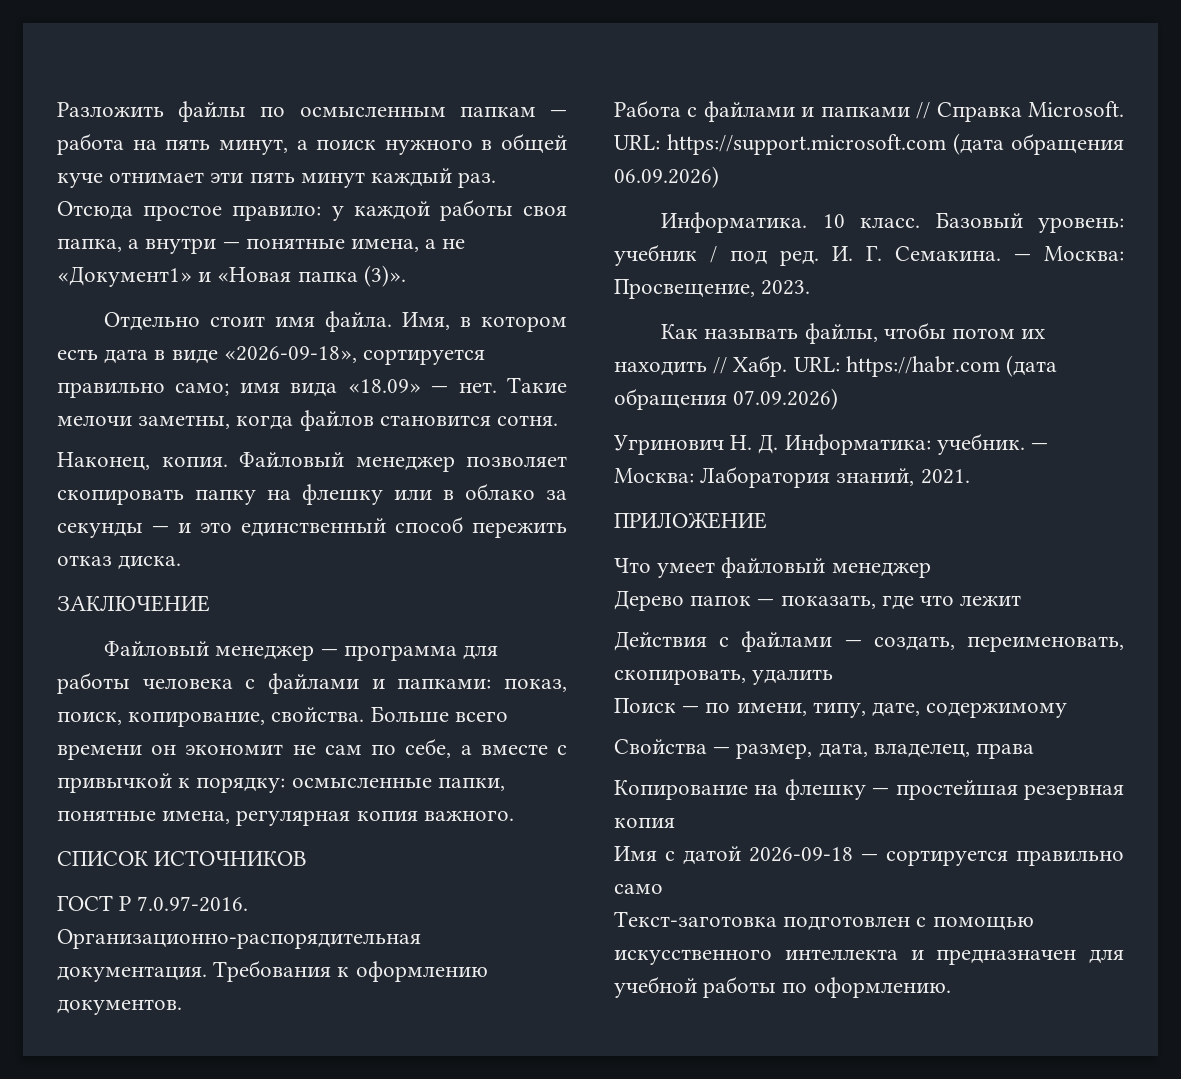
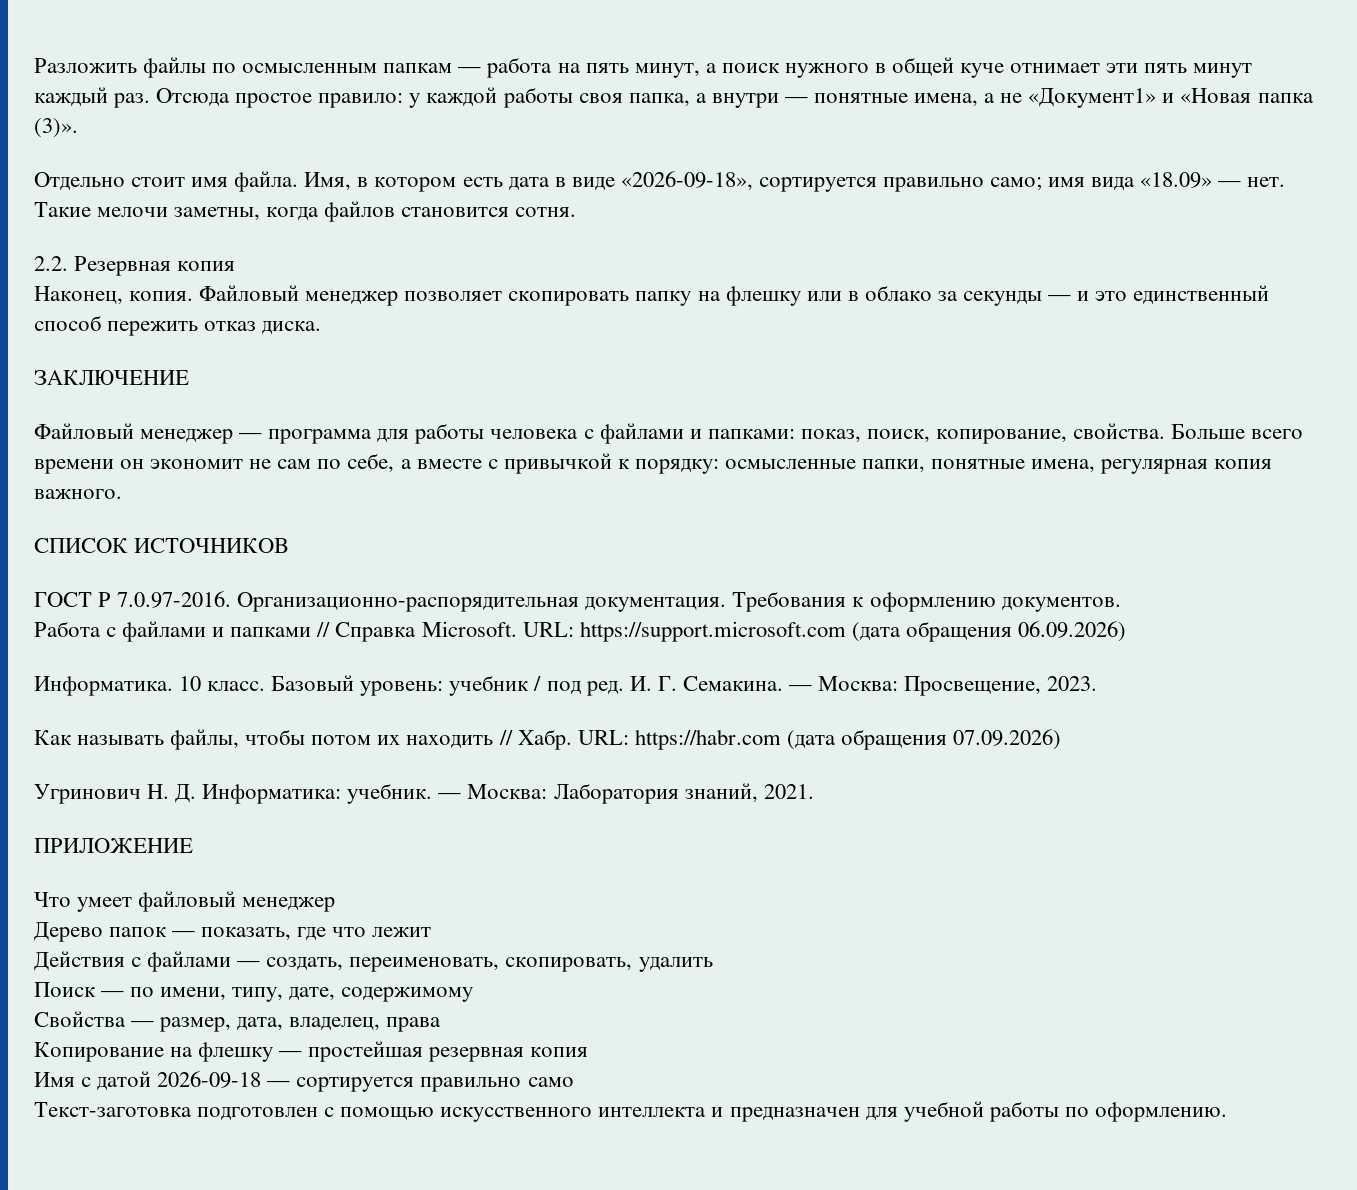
(559, 420) none -> [34,256,236,276] // 2.2. Резервная копия

